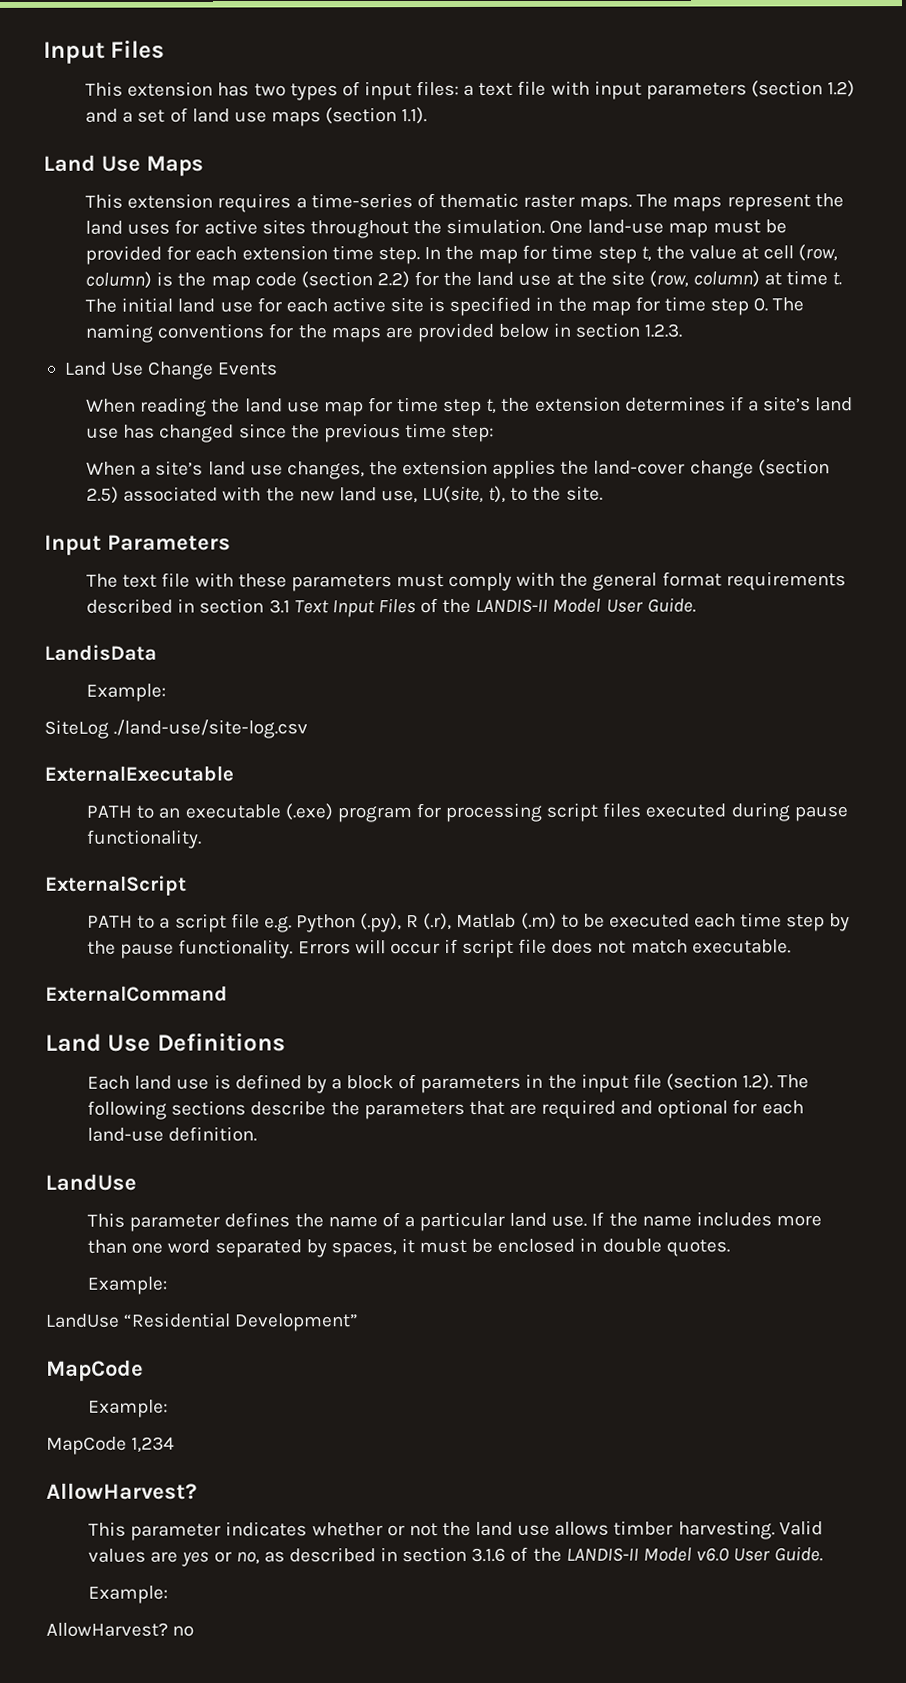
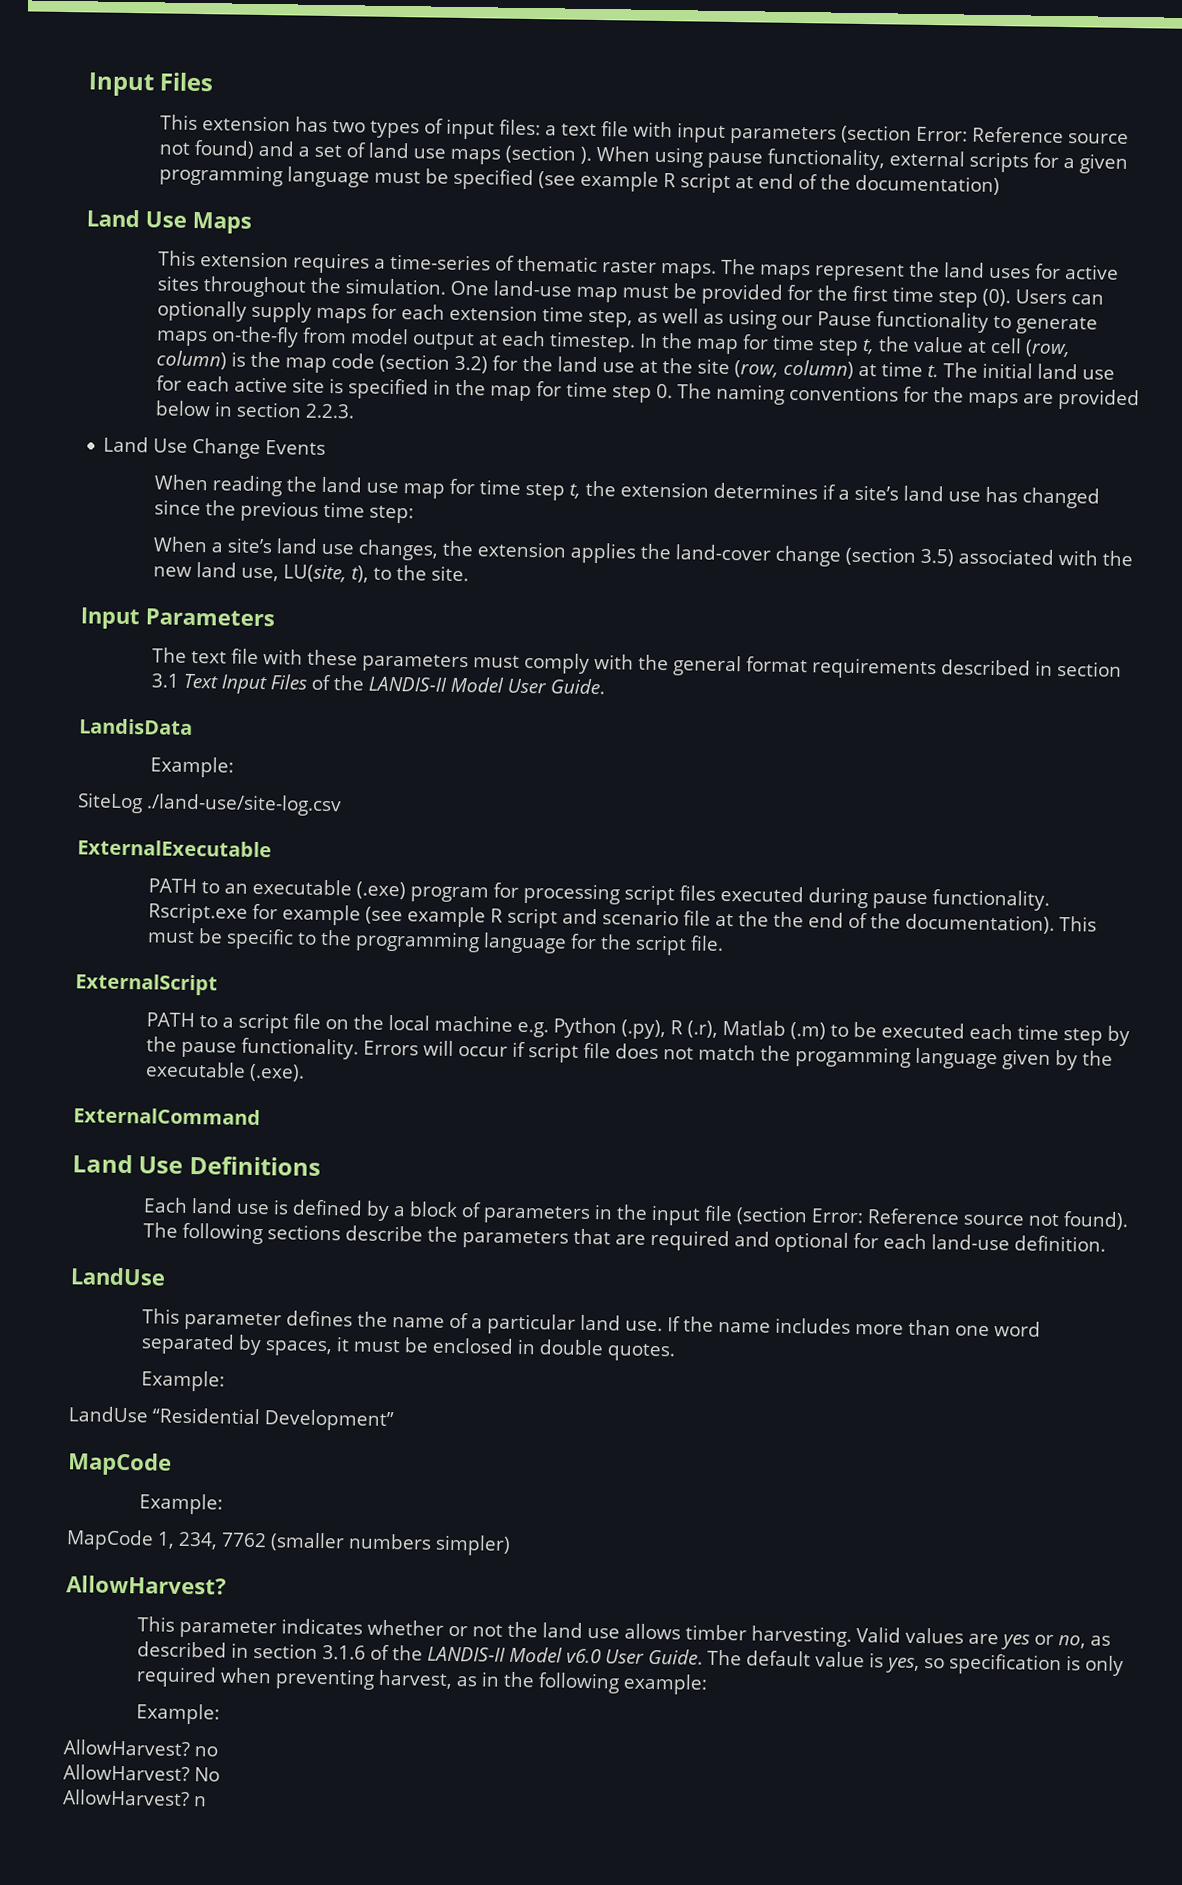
[827,80,856,98] 1.2) -> [915,126,1129,144] [158,139,254,159] Error: Reference source not found)
[401,107,428,125] 1.1). -> [579,145,1128,174] [158,164,1000,196] ). When using pause functionality, external scripts for a given programming language must be specified (see example R script at end of the documentation)
[195,245,420,265] each extension time step. -> [816,285,1104,308] [156,300,1098,335] [155,326,636,353] the first time step (0). Users can optionally supply maps for each extension time step, as well as using our Pause functionality to generate maps on-the-fly from model output at each timestep.
[376,271,410,289] 2.2) -> [453,355,488,374] 3.2)
[644,323,683,338] 1.2.3. -> [304,403,355,419] 2.2.3.
[86,486,120,504] 2.5) -> [919,548,954,567] 3.5)
(203, 839) none -> [147,902,1097,934] [146,928,724,956] Rscript.exe for example (see example R script and scenario file at the the end of the documentation). This must be specific to the programming language for the script file.
(260, 921) none -> [324,1014,513,1032] on the local machine
[691,939,791,954] executable. -> [759,1045,1113,1071] [144,1061,305,1082] the progamming language given by the executable (.exe).
[742,1073,774,1091] 1.2). -> [810,1208,1129,1231] Error: Reference source not found).
[131,1436,176,1453] 1,234 -> [157,1531,511,1556] 1, 234, 7762 (smaller numbers simpler)
(824, 1554) none -> [706,1649,1124,1677] [135,1666,708,1695] The default value is yes, so specification is only required when preventing harvest, as in the following example:
(195, 1631) none -> [63,1764,220,1782] [63,1789,207,1807] // AllowHarvest? No // AllowHarvest? n

